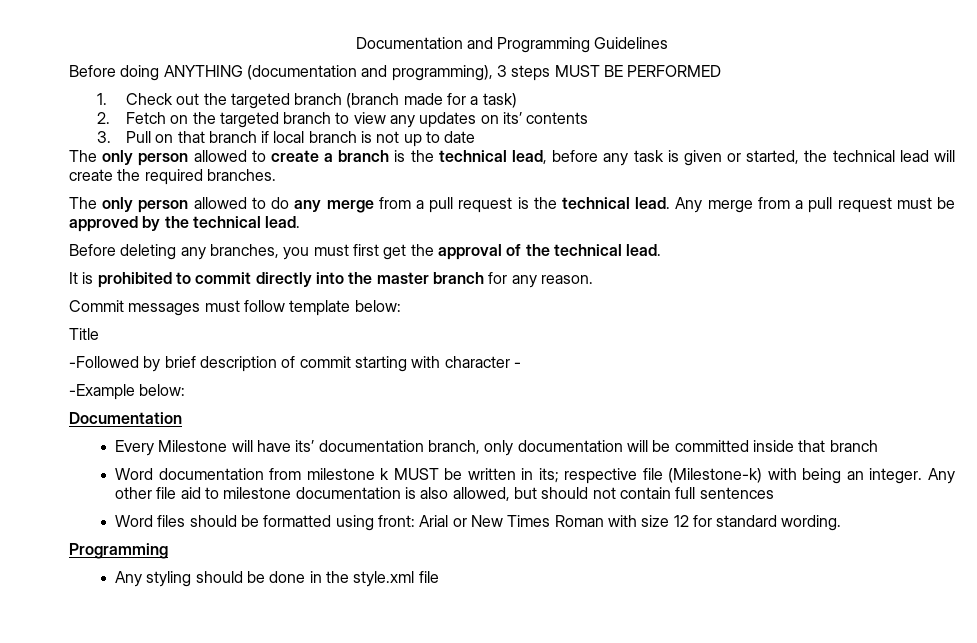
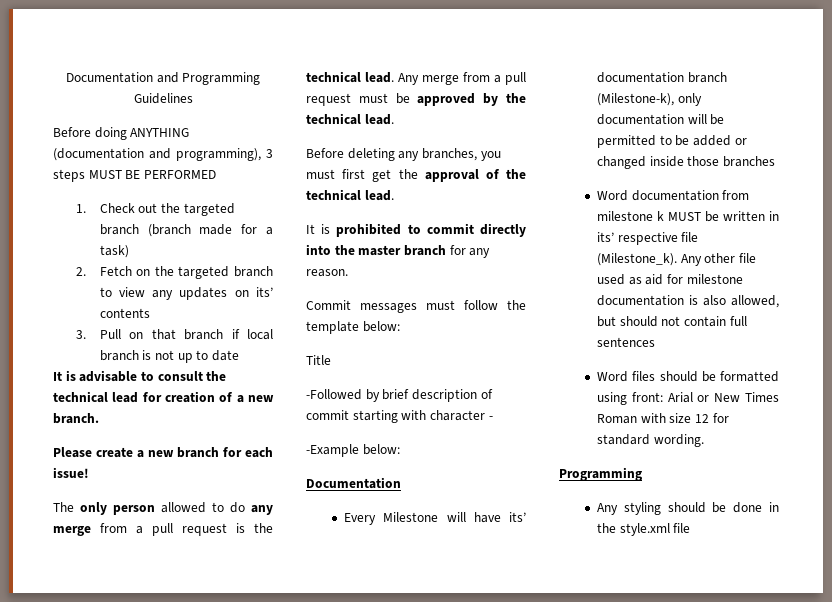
[69,150,955,166] [69,169,276,185] The only person allowed to create a branch is the technical lead, before any task is given or started, the technical lead will create the required branches. -> [53,370,227,382] [53,391,274,403] [53,413,99,424] [53,447,273,458] [53,467,89,478] It is advisable to consult the technical lead for creation of a new branch. // Please create a new branch for each issue!
(285, 306) none -> [507,300,526,310] the
[427,440,480,454] branch, -> [687,72,727,83] [597,93,675,106] branch (Milestone-k),
[674,440,878,452] committed inside that branch -> [597,135,747,148] [597,156,776,169] permitted to be added or changed inside those branches
[538,468,559,483] its; -> [597,232,615,242] its’
[668,468,956,484] [115,487,219,499] (Milestone-k) with being an integer. Any other file aid to -> [597,253,757,266] [597,274,684,285] (Milestone_k). Any other file used as aid for

